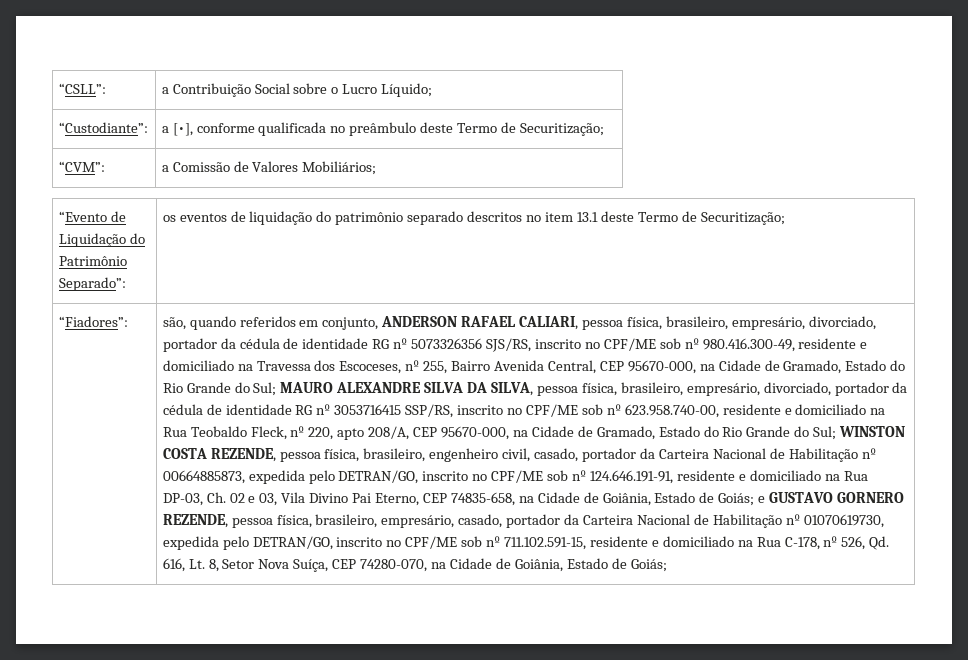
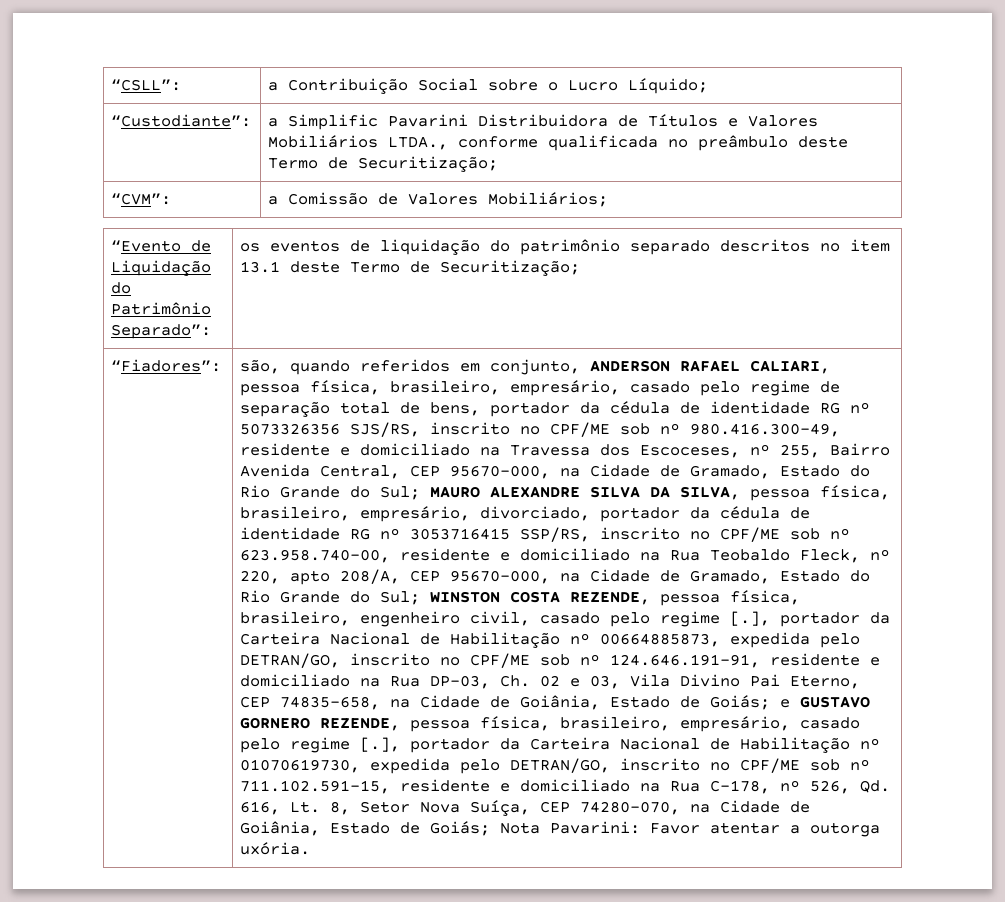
[172,123,193,136] [•], -> [288,114,819,130] [268,135,449,150] Simplific Pavarini Distribuidora de Títulos e Valores Mobiliários LTDA.,
[808,316,876,330] divorciado, -> [630,380,841,396] [240,401,481,417] casado pelo regime de separação total de bens,
[534,448,579,462] casado, -> [540,611,771,627] casado pelo regime [.],
[458,514,503,528] casado, -> [800,717,861,729] [240,737,401,753] casado pelo regime [.],
(667, 565) none -> [500,821,881,837] [240,842,311,855] Nota Pavarini: Favor atentar a outorga uxória.

